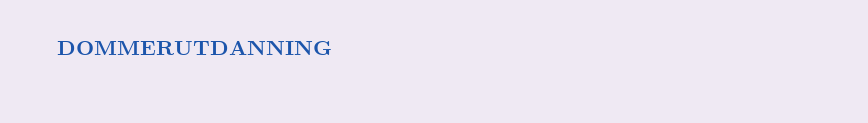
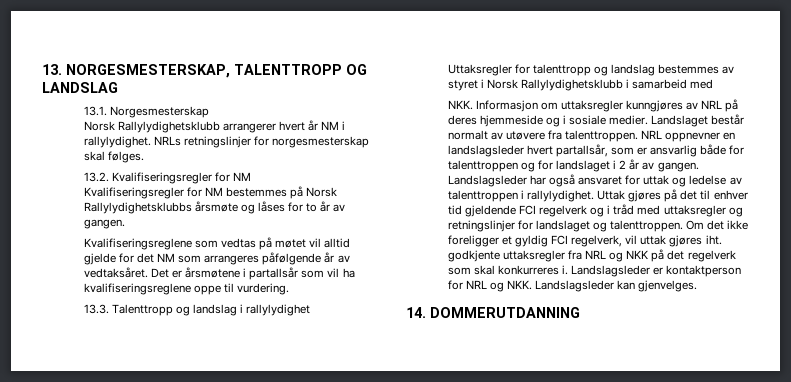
(57, 47) none -> [42,64,367,78] [42,82,118,93] [83,106,209,118] [83,120,346,133] [83,136,370,148] [83,151,144,163] [83,172,252,184] [83,186,338,199] [83,201,346,214] [83,219,125,229] [83,237,351,250] [83,252,350,265] [83,267,355,280] [83,283,290,295] [83,304,311,316] [447,64,735,76] [447,79,714,91] [447,99,739,112] [447,114,745,127] [447,130,736,142] [447,144,745,157] [447,159,699,172] [447,174,742,187] [447,189,748,202] [447,204,743,217] [447,220,749,232] [447,235,722,247] [447,249,736,262] [447,265,742,277] [447,280,698,292] [406,307,426,318] 13. NORGESMESTERSKAP, TALENTTROPP OG LANDSLAG // 13.1. Norgesmesterskap // Norsk Rallylydighetsklubb arrangerer hvert år NM i rallylydighet. NRLs retningslinjer for norgesmesterskap skal følges. // 13.2. Kvalifiseringsregler for NM // Kvalifiseringsregler for NM bestemmes på Norsk Rallylydighetsklubbs årsmøte og låses for to år av gangen. // Kvalifiseringsreglene som vedtas på møtet vil alltid gjelde for det NM som arrangeres påfølgende år av vedtaksåret. Det er årsmøtene i partallsår som vil ha kvalifiseringsreglene oppe til vurdering. // 13.3. Talenttropp og landslag i rallylydighet // Uttaksregler for talenttropp og landslag bestemmes av styret i Norsk Rallylydighetsklubb i samarbeid med // NKK. Informasjon om uttaksregler kunngjøres av NRL på deres hjemmeside og i sosiale medier. Landslaget består normalt av utøvere fra talenttroppen. NRL oppnevner en landslagsleder hvert partallsår, som er ansvarlig både for talenttroppen og for landslaget i 2 år av gangen. Landslagsleder har også ansvaret for uttak og ledelse av talenttroppen i rallylydighet. Uttak gjøres på det til enhver tid gjeldende FCI regelverk og i tråd med uttaksregler og retningslinjer for landslaget og talenttroppen. Om det ikke foreligger et gyldig FCI regelverk, vil uttak gjøres iht. godkjente uttaksregler fra NRL og NKK på det regelverk som skal konkurreres i. Landslagsleder er kontaktperson for NRL og NKK. Landslagsleder kan gjenvelges. // 14.

